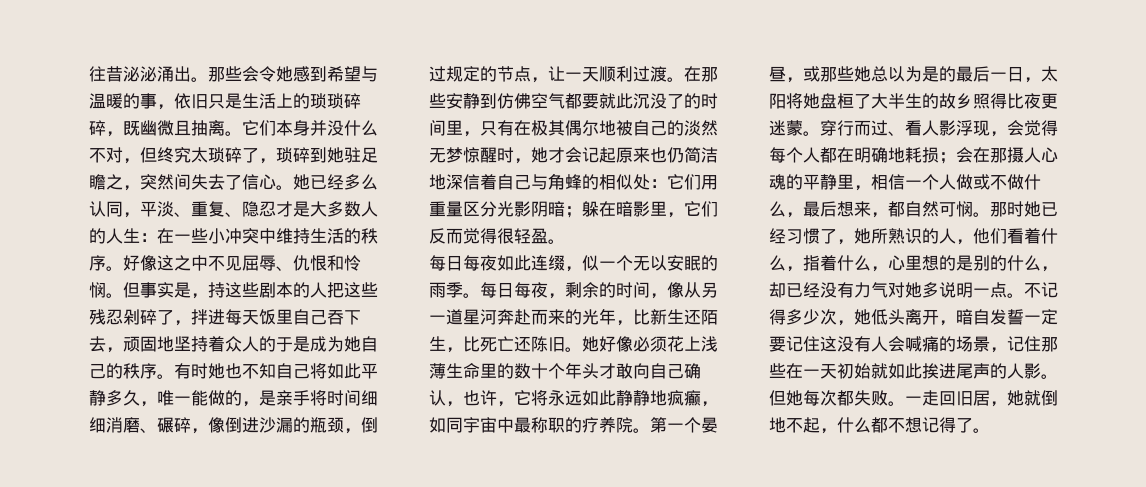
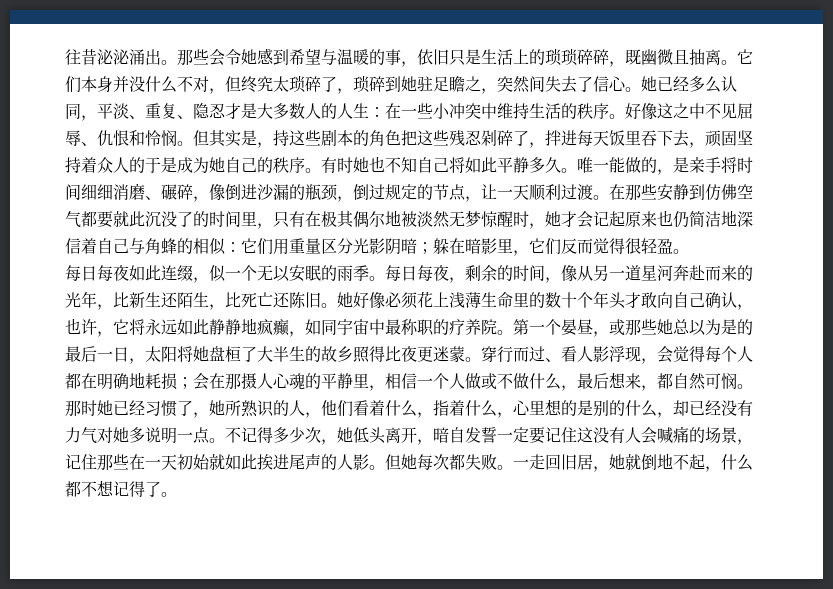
[140,282,157,298] 事 -> [209,130,226,147] 其
[310,282,327,298] 人 -> [369,130,401,146] 角色
[293,309,327,325] 自己 -> (641, 137) none
[157,336,174,352] 地 -> (737, 138) none
[140,401,157,407] ， -> [561,168,577,173] 。
[633,120,684,136] 自己的 -> (417, 219) none
[633,174,650,190] 处 -> (226, 246) none

